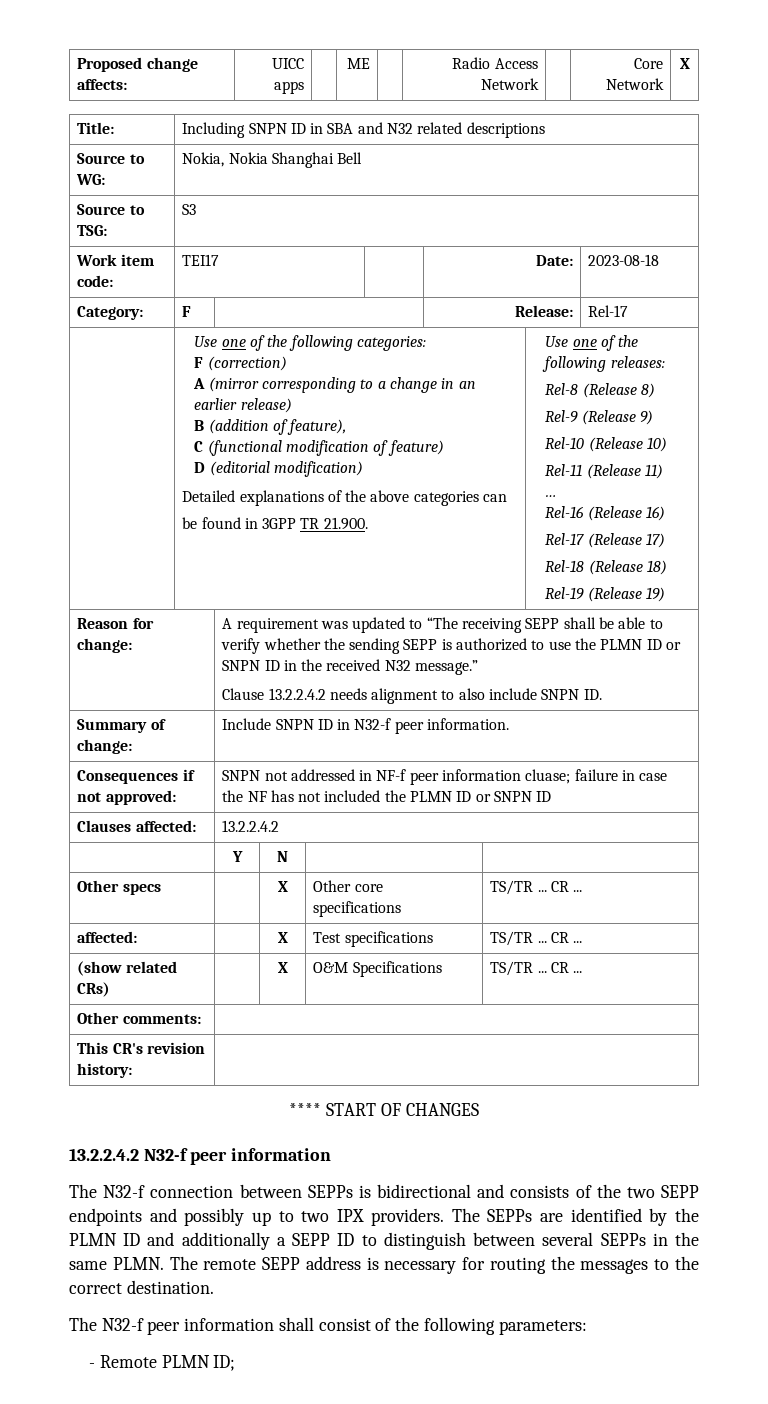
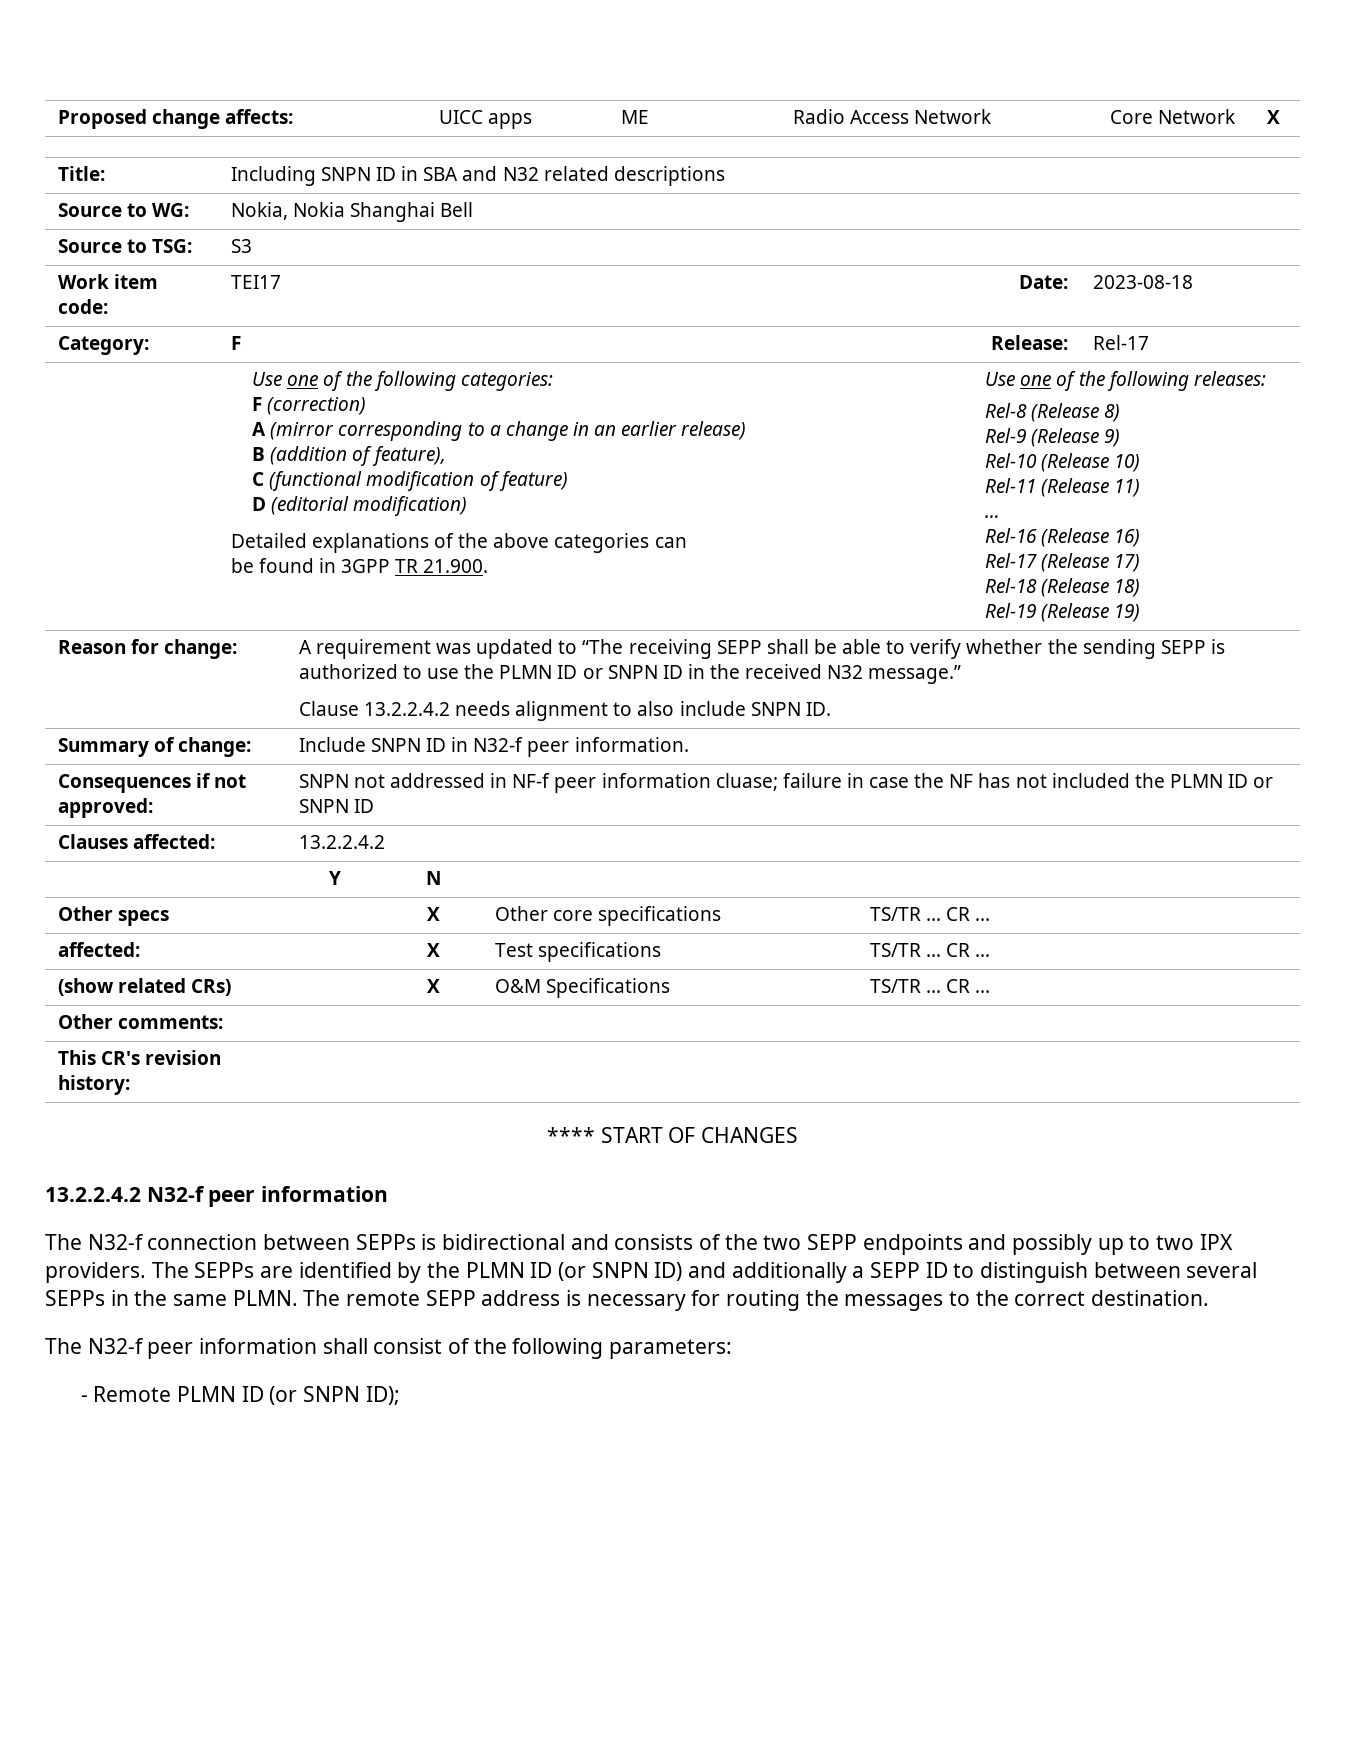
(141, 1239) none -> [558,1262,683,1281] (or SNPN ID)
[213,1355,236,1371] ID; -> [241,1386,400,1405] ID (or SNPN ID);

